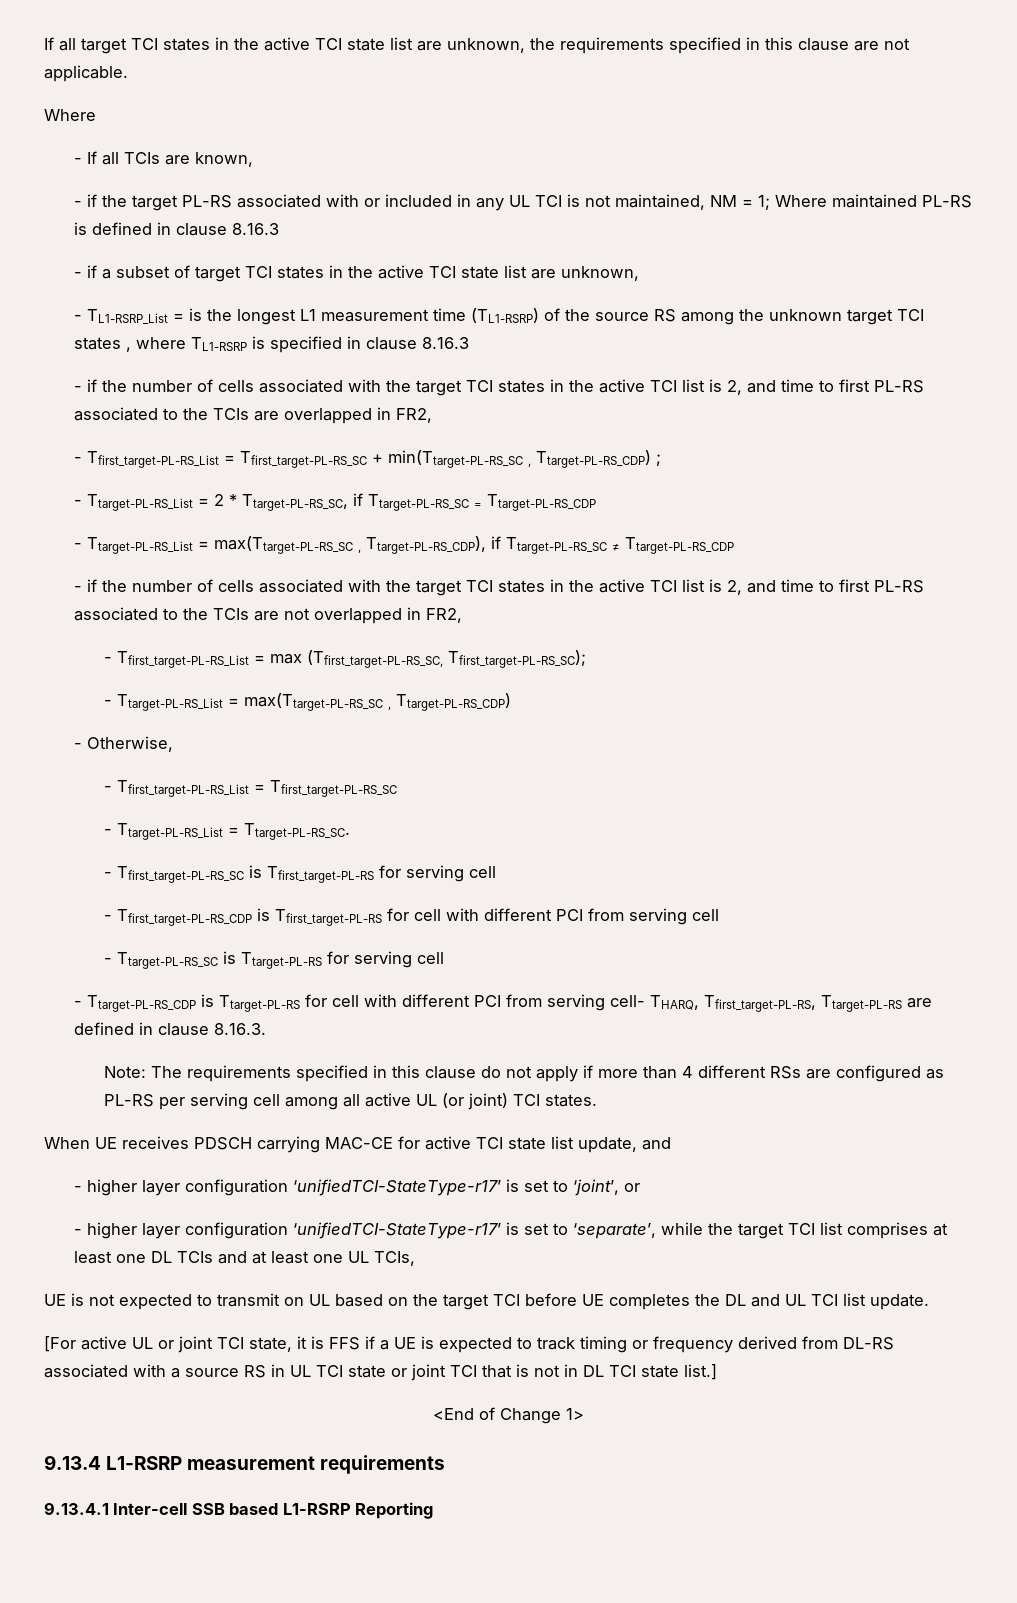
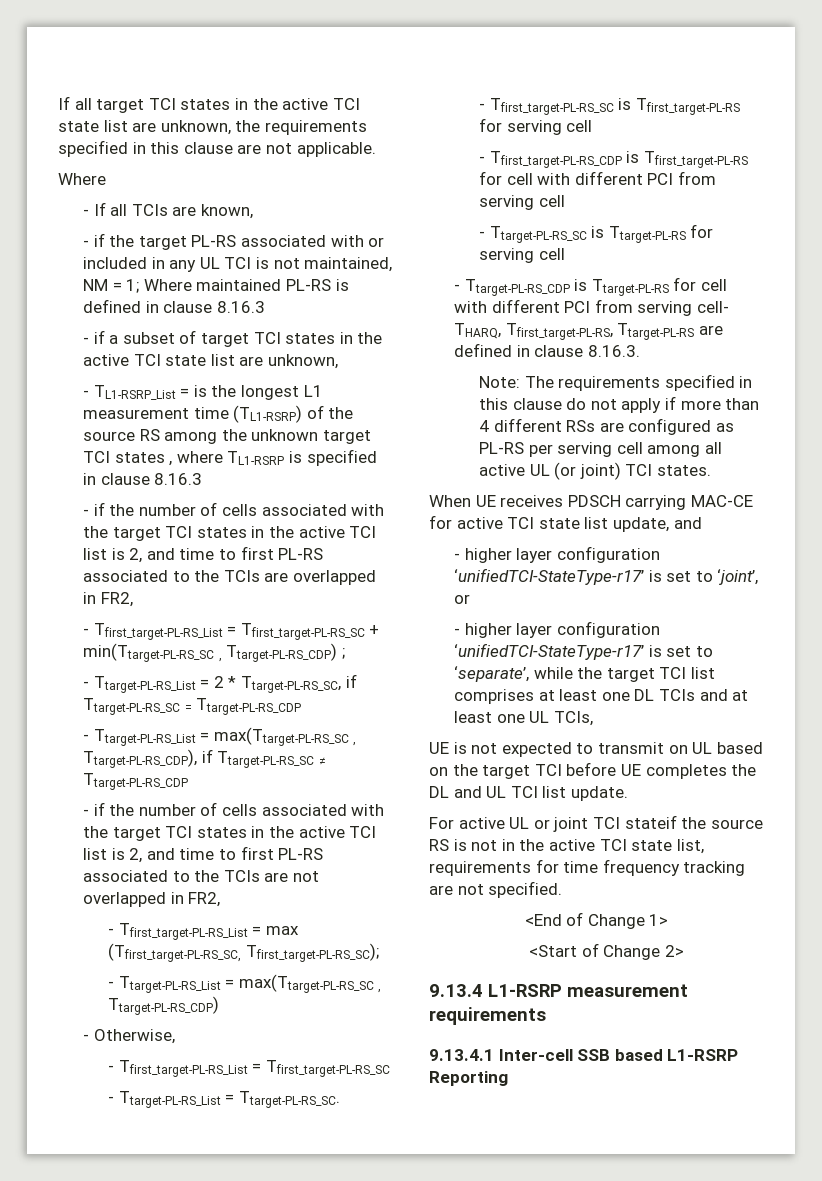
[44,1336,76,1352] [For -> [429,817,454,829] For
[249,1336,894,1353] [44,1364,717,1381] state, it is FFS if a UE is expected to track timing or frequency derived from DL-RS associated with a source RS in UL TCI state or joint TCI that is not in DL TCI state list.] -> [624,815,763,829] [429,839,704,854] [429,859,746,876] [429,881,563,898] stateif the source RS is not in the active TCI state list, requirements for time frequency tracking are not specified.
(584, 1414) none -> [528,943,684,960] // <Start of Change 2>

